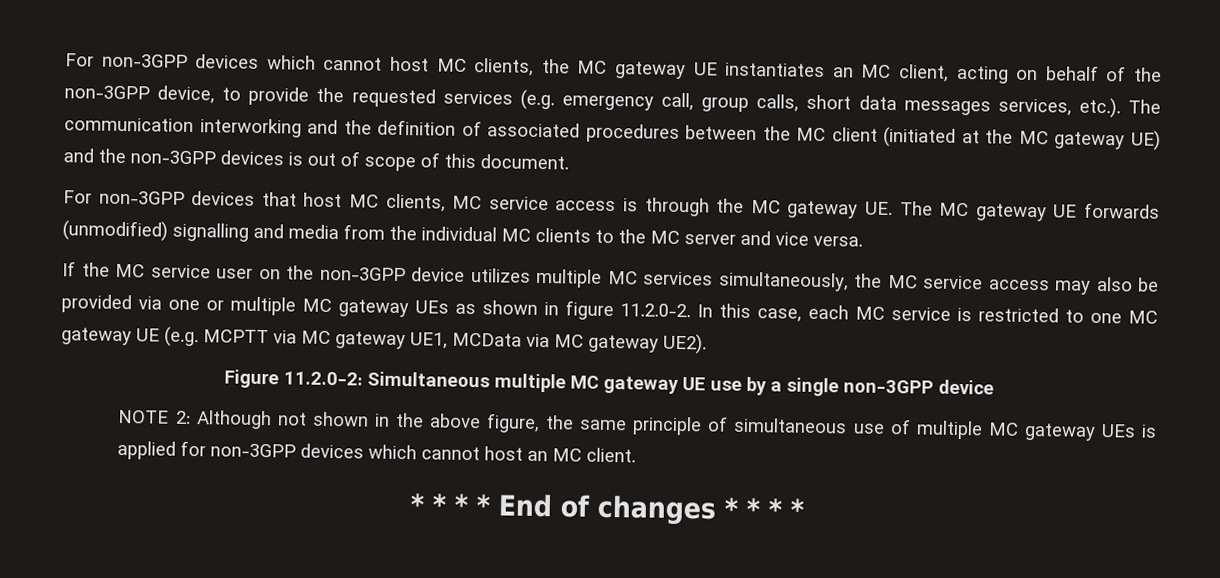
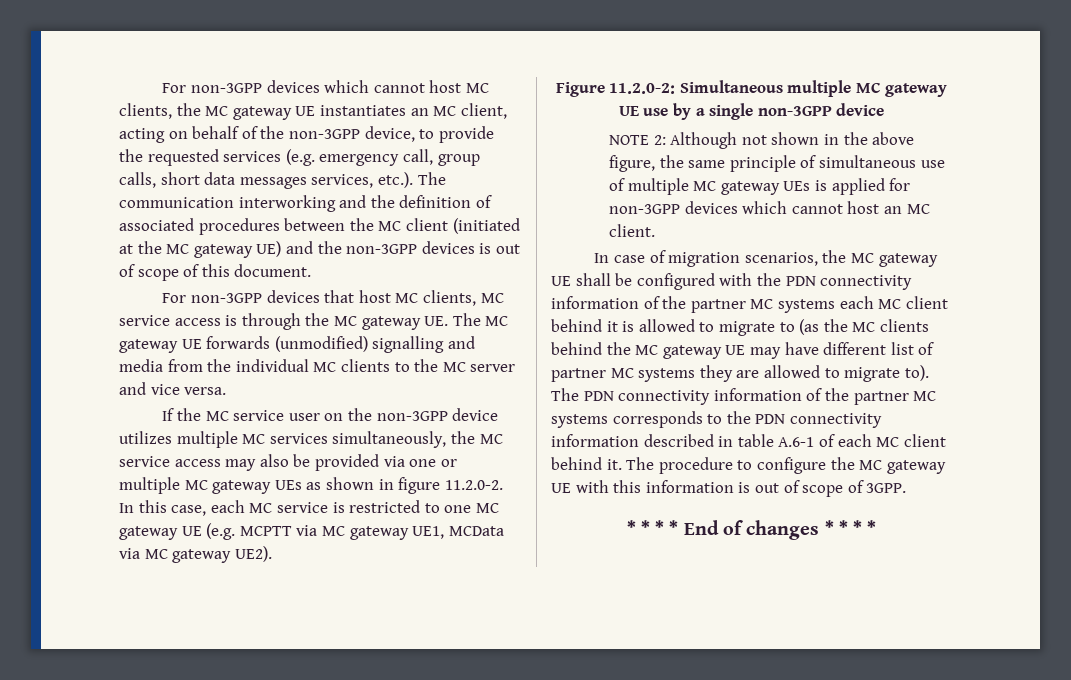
(637, 455) none -> [594,250,938,267] [551,273,913,290] [551,296,948,313] [551,319,929,336] [551,342,935,359] [551,365,929,382] [551,388,937,405] [551,411,882,428] [551,434,946,447] [551,457,946,474] [551,480,907,497] // In case of migration scenarios, the MC gateway UE shall be configured with the PDN connectivity information of the partner MC systems each MC client behind it is allowed to migrate to (as the MC clients behind the MC gateway UE may have different list of partner MC systems they are allowed to migrate to). The PDN connectivity information of the partner MC systems corresponds to the PDN connectivity information described in table A.6-1 of each MC client behind it. The procedure to configure the MC gateway UE with this information is out of scope of 3GPP.

